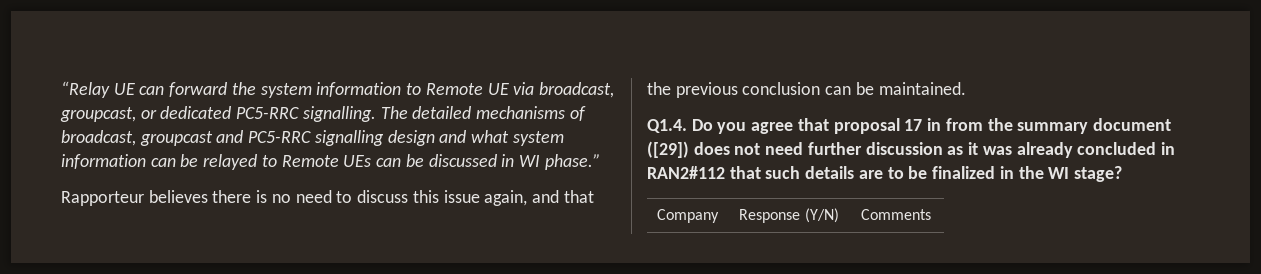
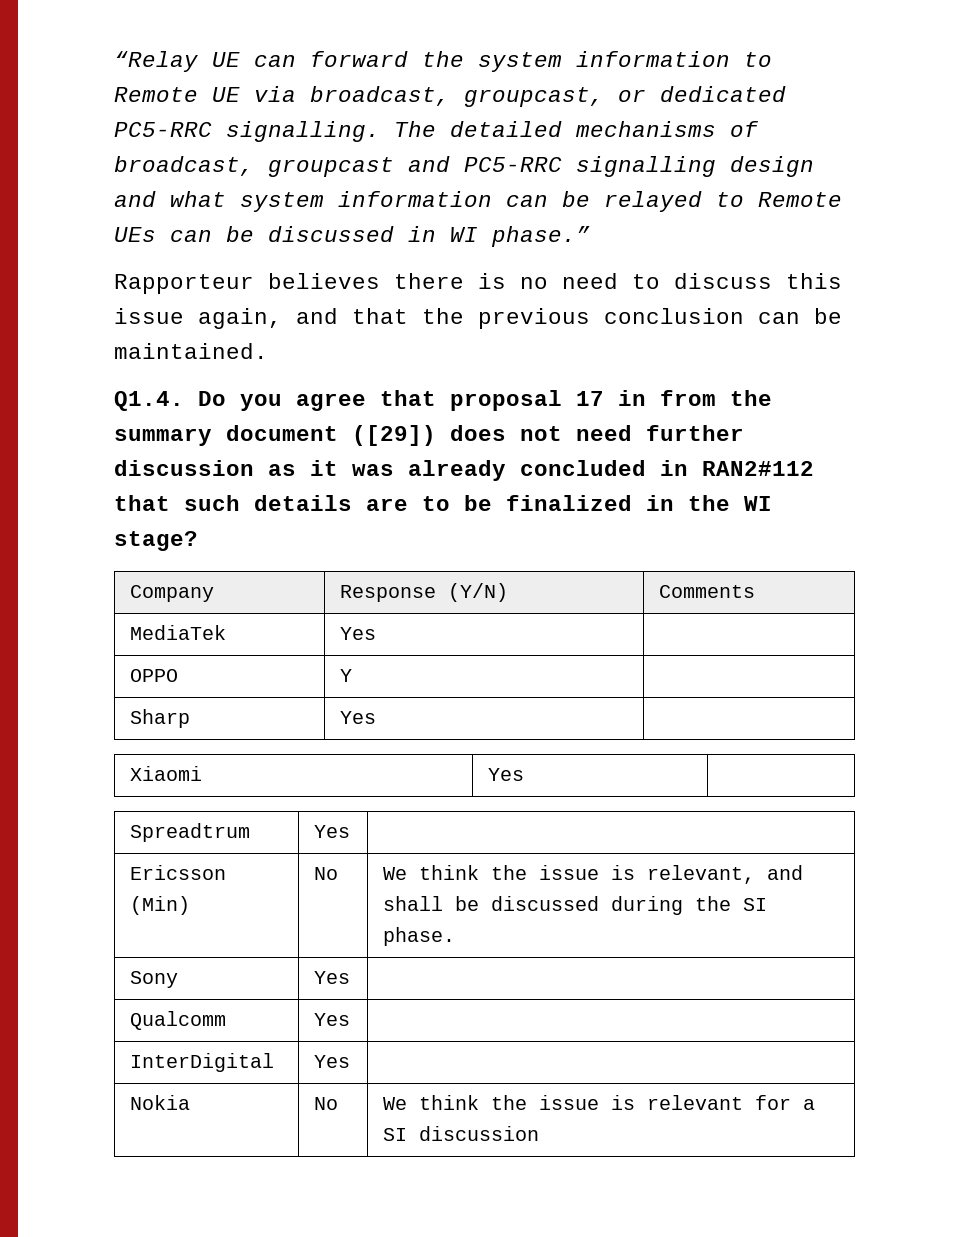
(932, 214) none -> [129,625,226,640] [339,627,376,640] [129,669,178,682] [339,669,352,682] [129,709,190,728] [339,711,376,724] [129,766,202,781] [487,768,524,781] [129,823,250,842] [313,825,350,838] [129,865,226,880] [129,896,190,915] [313,867,338,880] [382,865,803,884] [382,896,767,915] [382,927,455,946] [129,971,178,988] [313,971,350,984] [129,1011,226,1030] [313,1013,350,1026] [129,1053,274,1072] [313,1055,350,1068] [129,1095,190,1110] [313,1097,338,1110] [382,1095,815,1110] [382,1126,539,1141] // MediaTek | Yes | // OPPO | Y | // Sharp | Yes | // Xiaomi | Yes | // Spreadtrum | Yes | // Ericsson (Min) | No | We think the issue is relevant, and shall be discussed during the SI phase. // Sony | Yes | // Qualcomm | Yes | // InterDigital | Yes | // Nokia | No | We think the issue is relevant for a SI discussion

